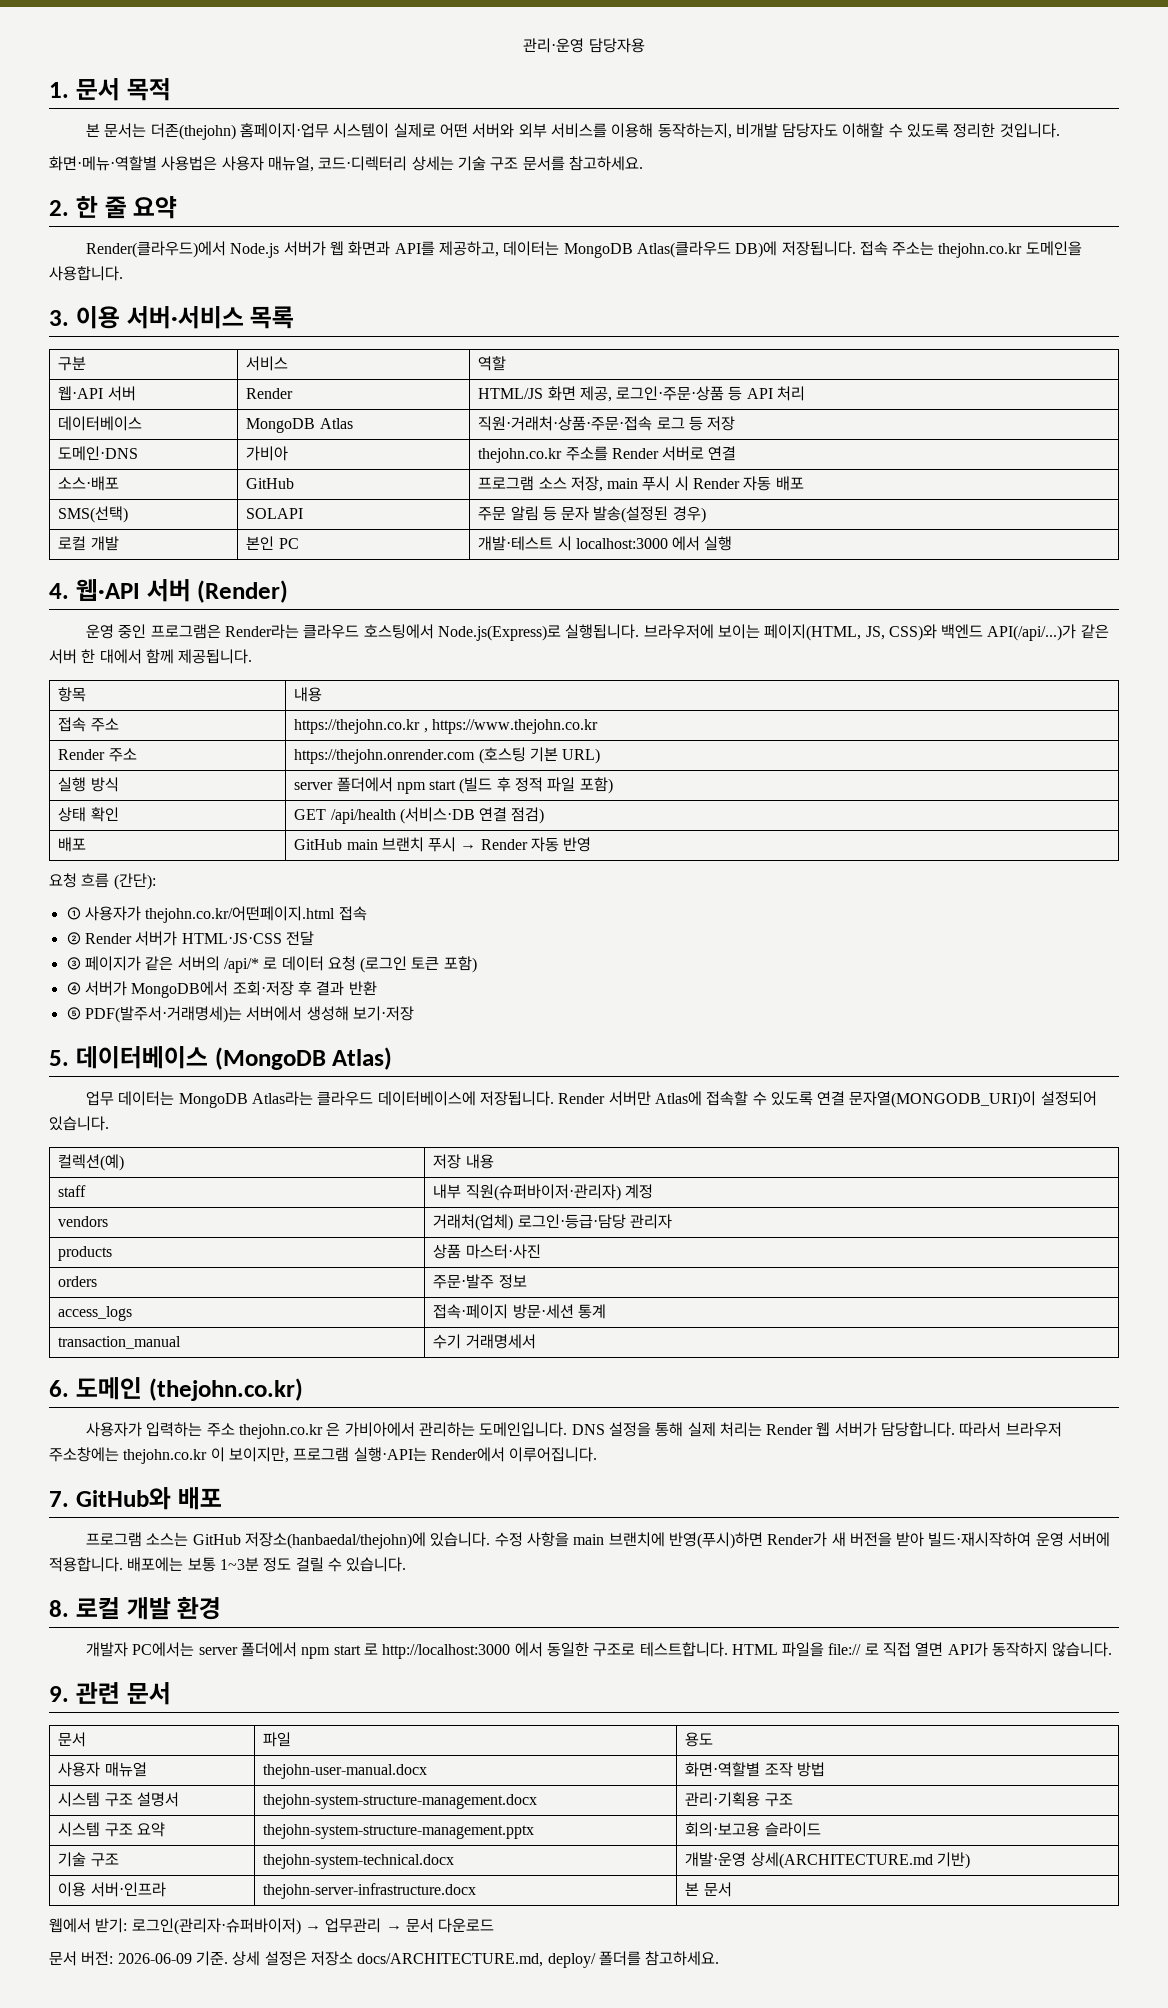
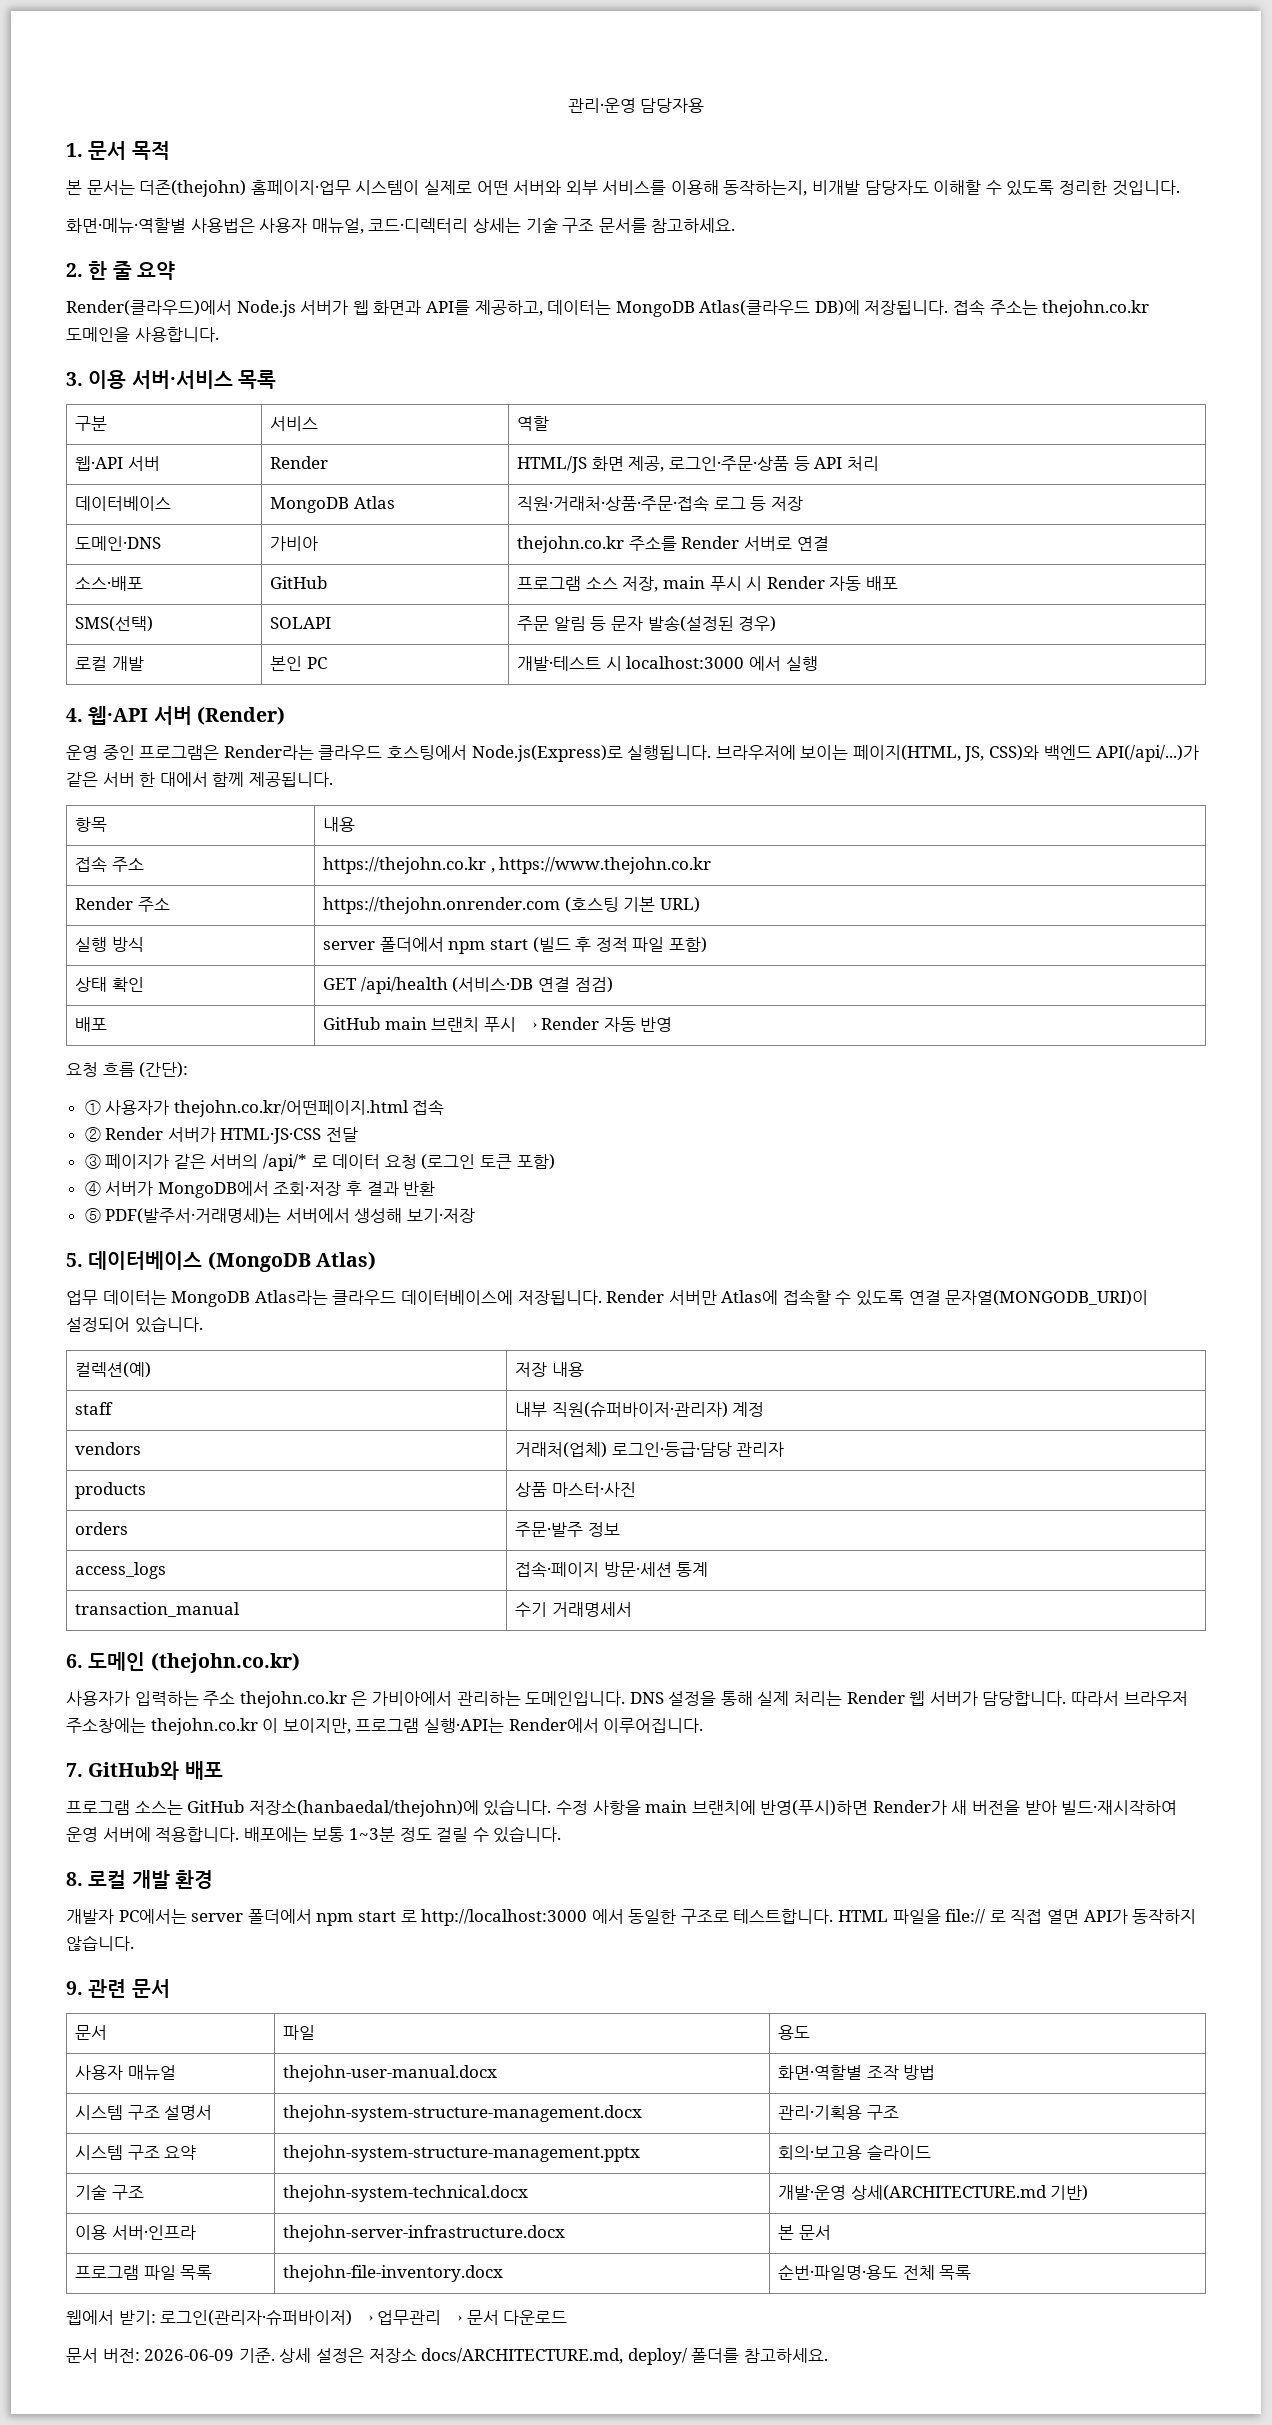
(732, 1889) none -> [75,2265,213,2280] [283,2265,504,2282] [778,2264,972,2280] // 프로그램 파일 목록 | thejohn-file-inventory.docx | 순번·파일명·용도 전체 목록

